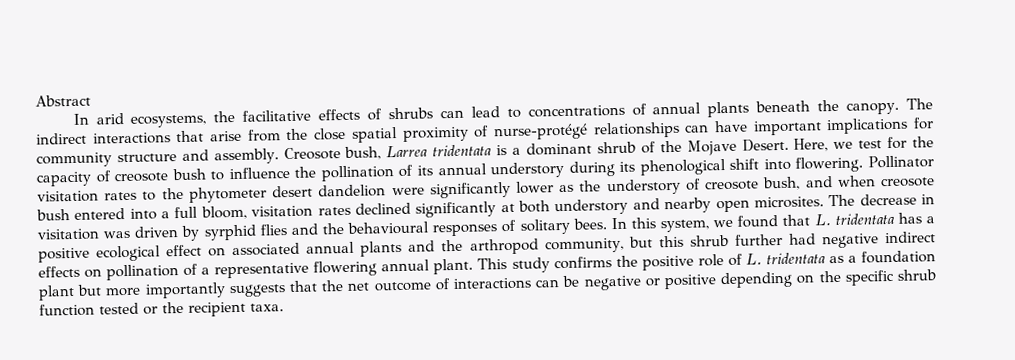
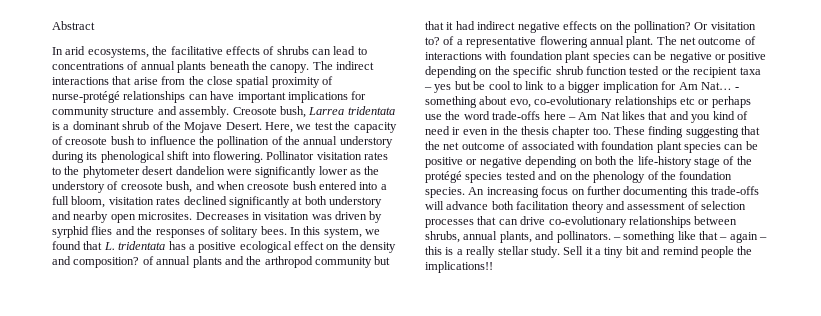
[887,136,908,150] for -> (333, 126) none
[416,165,433,176] its -> [285,136,300,145] the
[828,193,917,207] The decrease -> [195,212,249,220] Decreases
[347,221,430,235] behavioural -> (153, 230) none
[232,242,301,257] associated -> [341,241,397,253] [52,256,154,268] the density and composition? of
[544,231,936,254] [38,264,180,281] community, but this shrub further had negative indirect effects on pollination -> [315,256,391,268] [425,21,756,33] [425,37,440,45] community but that it had indirect negative effects on the pollination? Or visitation to?
[477,250,936,273] [38,277,531,301] This study confirms the positive role of L. tridentata as a foundation plant but more importantly suggests that the net outcome of interactions -> [656,36,756,45] [425,51,630,63] The net outcome of interactions with foundation plant species
[250,303,284,312] taxa. -> [739,67,761,75] [424,81,740,93] [425,96,751,108] [425,111,748,123] [425,126,761,138] [425,141,758,153] [425,156,752,168] [425,171,733,183] [425,186,759,198] [425,201,746,213] [425,216,738,228] [425,231,768,243] [425,246,753,258] [425,261,493,273] taxa – yes but be cool to link to a bigger implication for Am Nat… - something about evo, co-evolutionary relationships etc or perhaps use the word trade-offs here – Am Nat likes that and you kind of need ir even in the thesis chapter too. These finding suggesting that the net outcome of associated with foundation plant species can be positive or negative depending on both the life-history stage of the protégé species tested and on the phenology of the foundation species. An increasing focus on further documenting this trade-offs will advance both facilitation theory and assessment of selection processes that can drive co-evolutionary relationships between shrubs, annual plants, and pollinators. – something like that – again – this is a really stellar study. Sell it a tiny bit and remind people the implications!!

